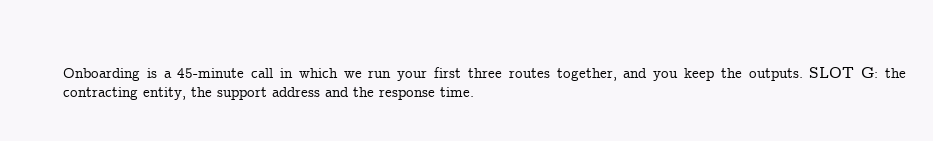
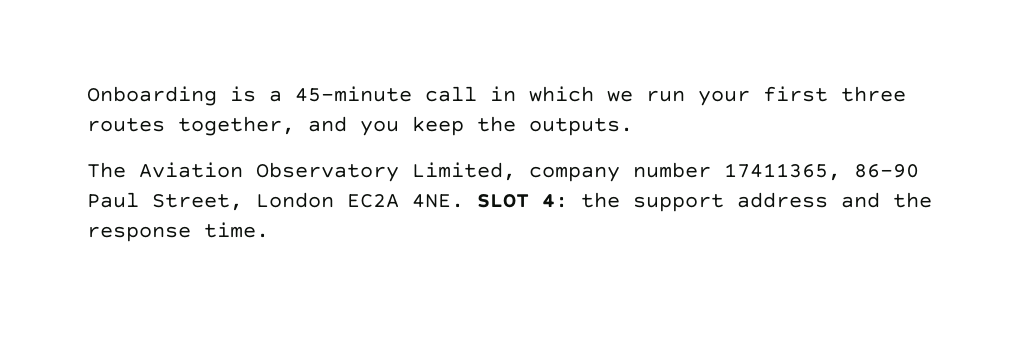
[809,67,907,78] [63,87,186,100] SLOT G: the contracting entity, -> [87,162,919,182] [87,192,568,211] // The Aviation Observatory Limited, company number 17411365, 86-90 Paul Street, London EC2A 4NE. SLOT 4:

